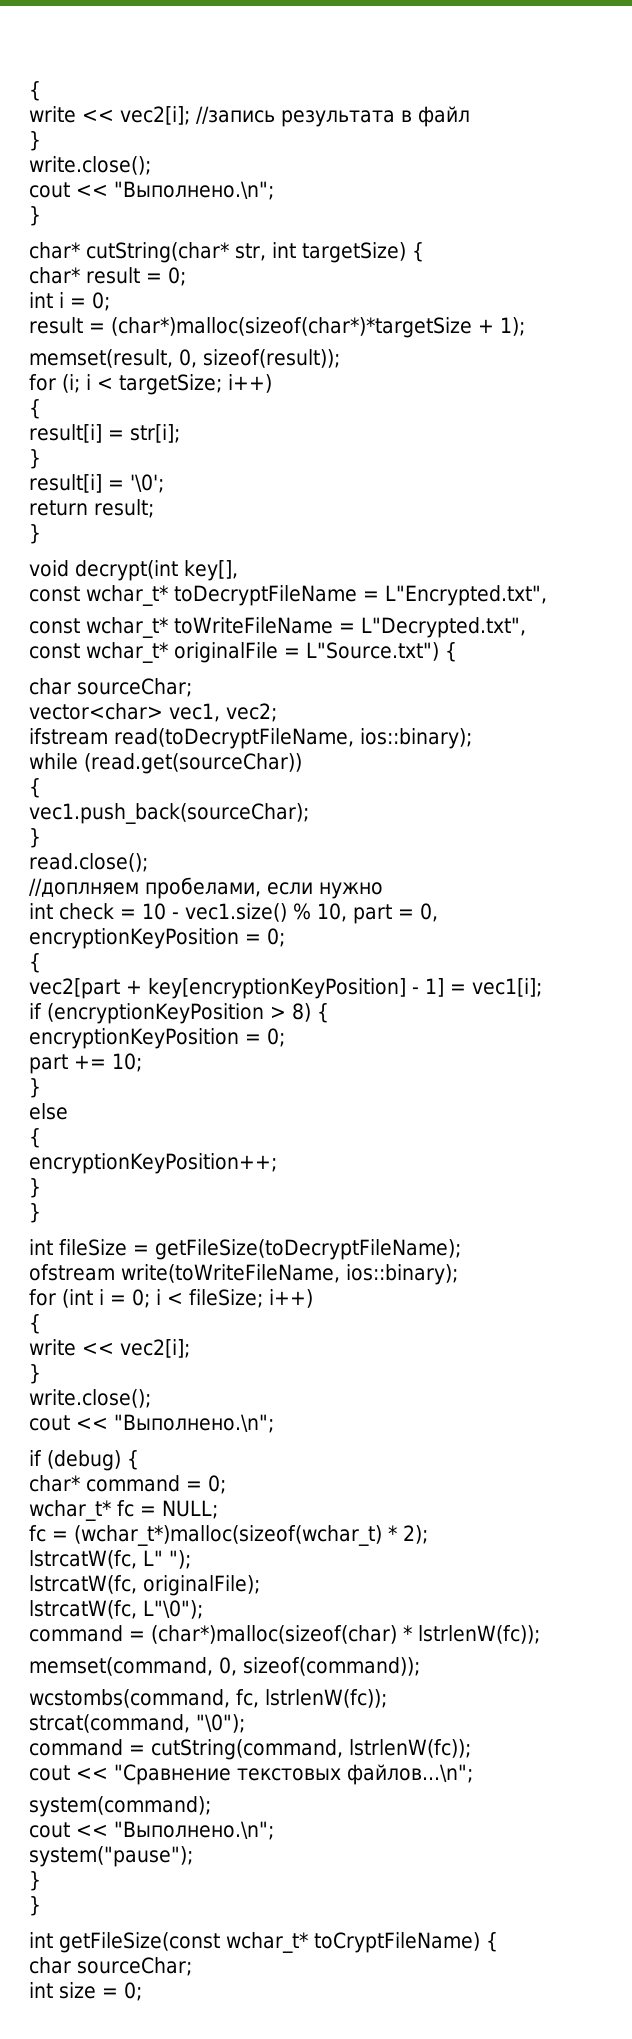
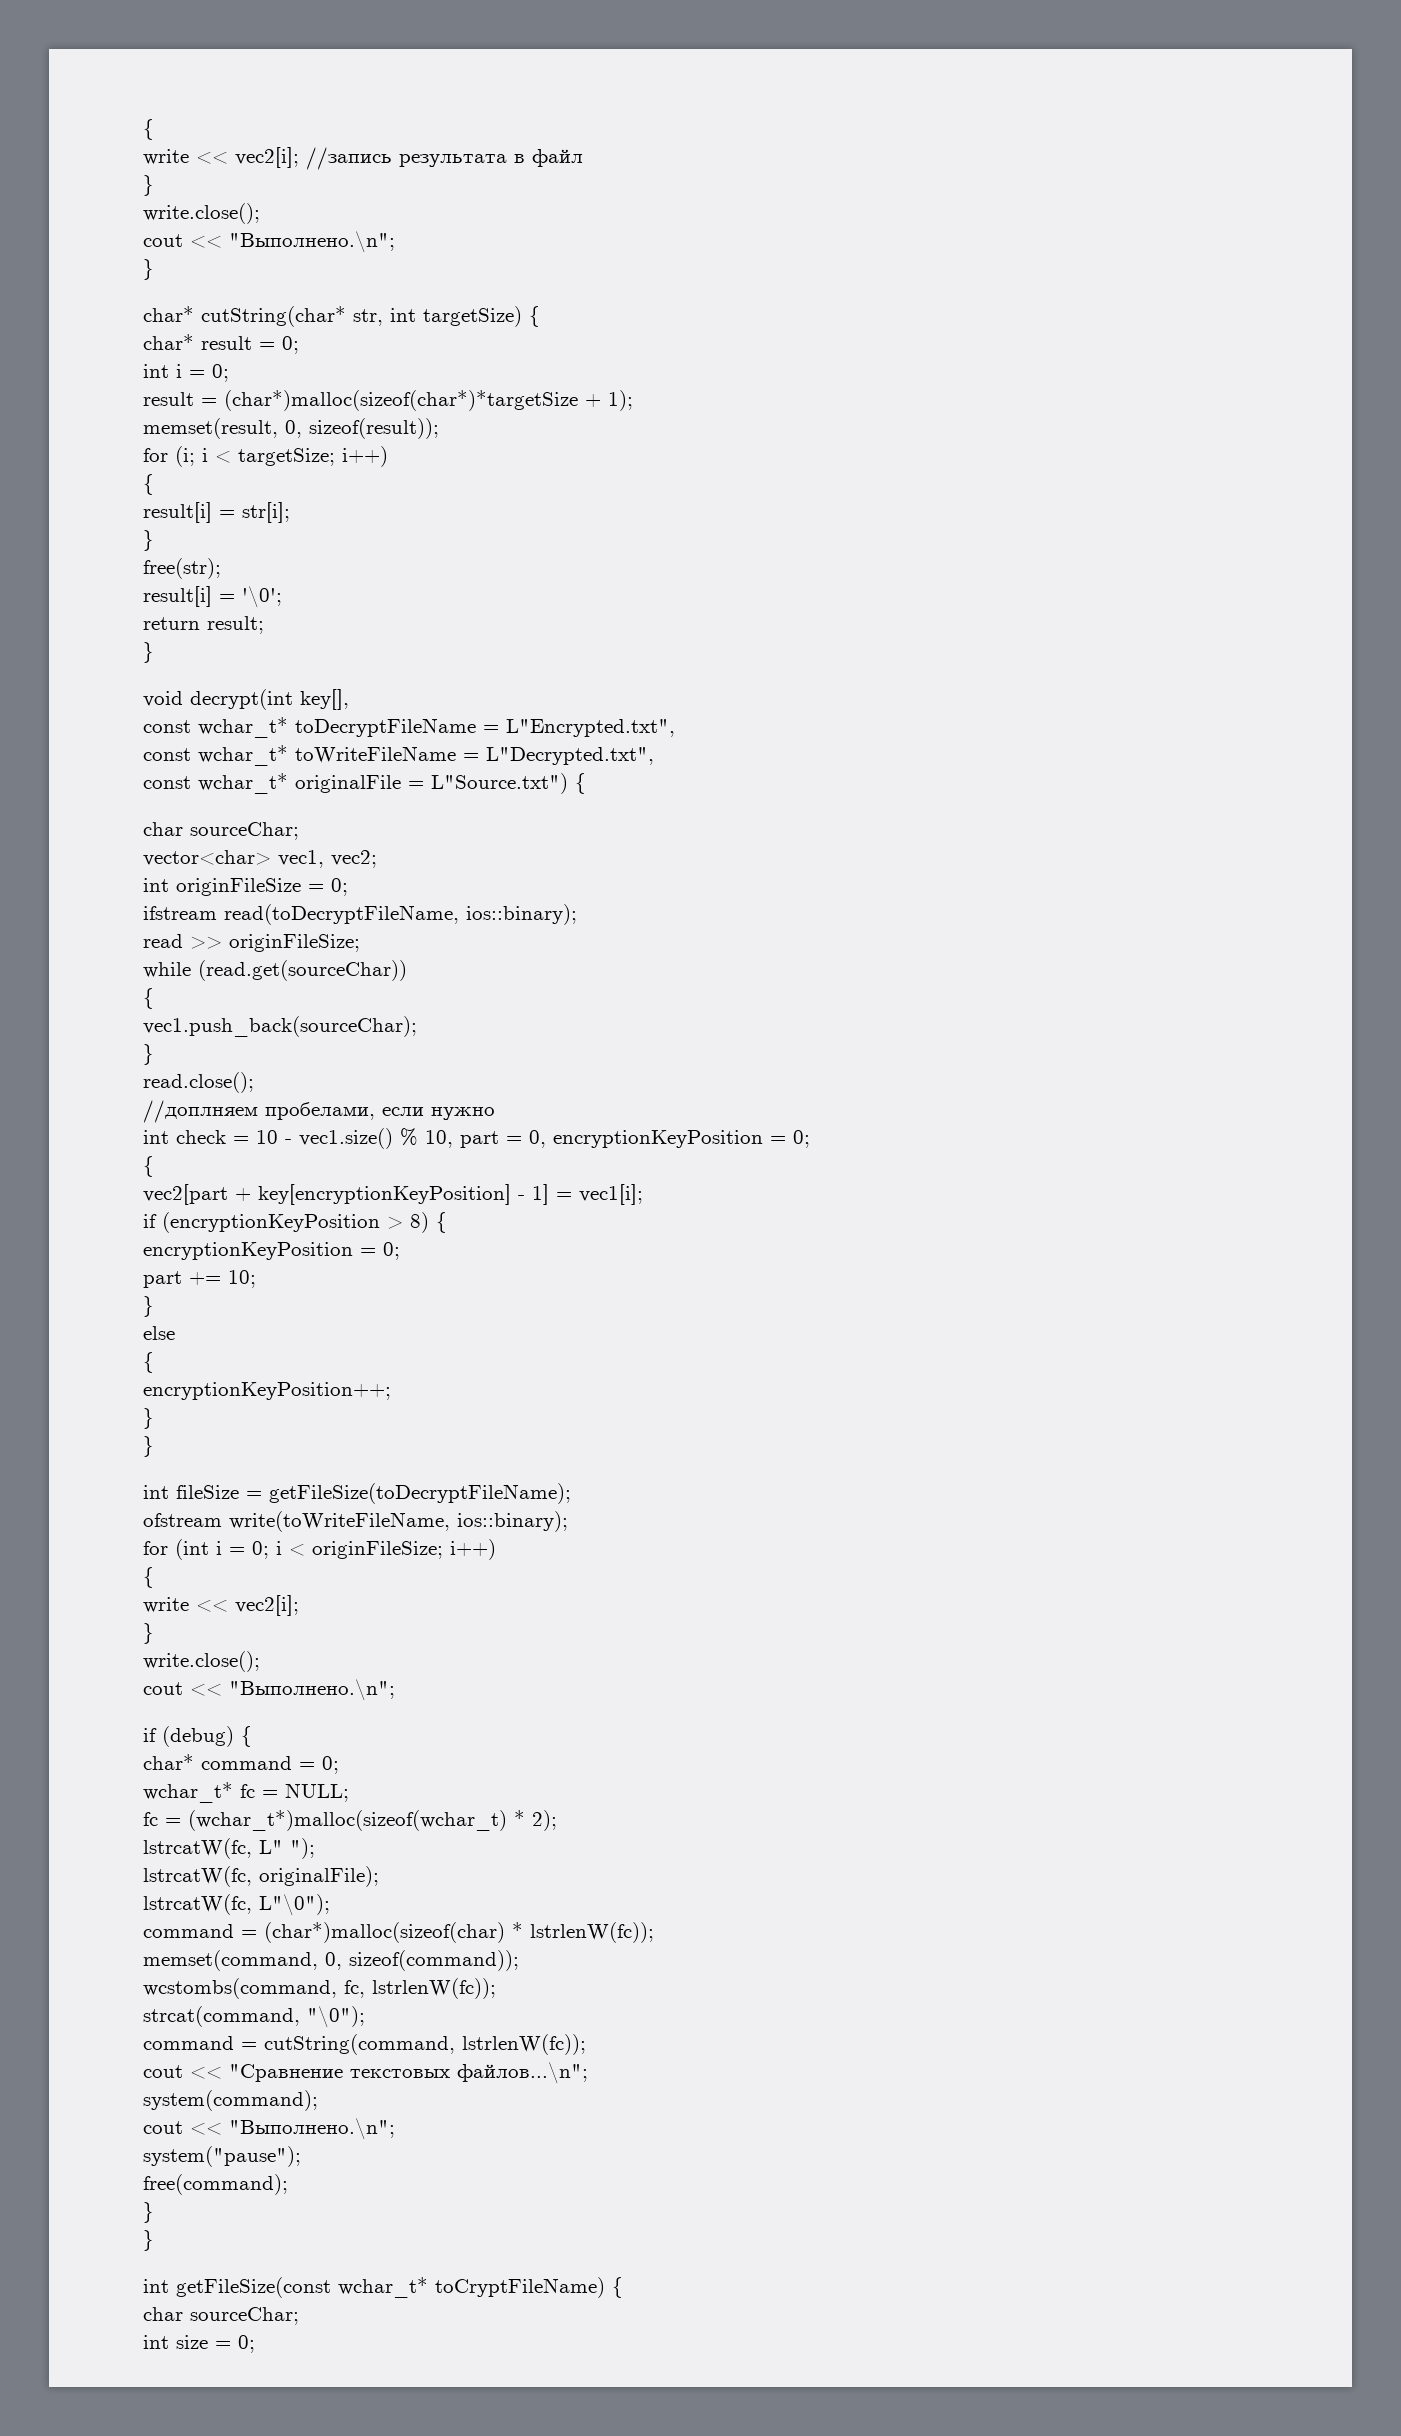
(41, 459) none -> [143,558,221,579] // free(str);
(277, 712) none -> [143,878,348,896] // int originFileSize = 0;
(472, 738) none -> [143,934,360,952] // read >> originFileSize;
[189,1289,263,1308] fileSize; -> [312,1541,443,1559] originFileSize;
(193, 1856) none -> [143,2174,288,2195] // free(command);

